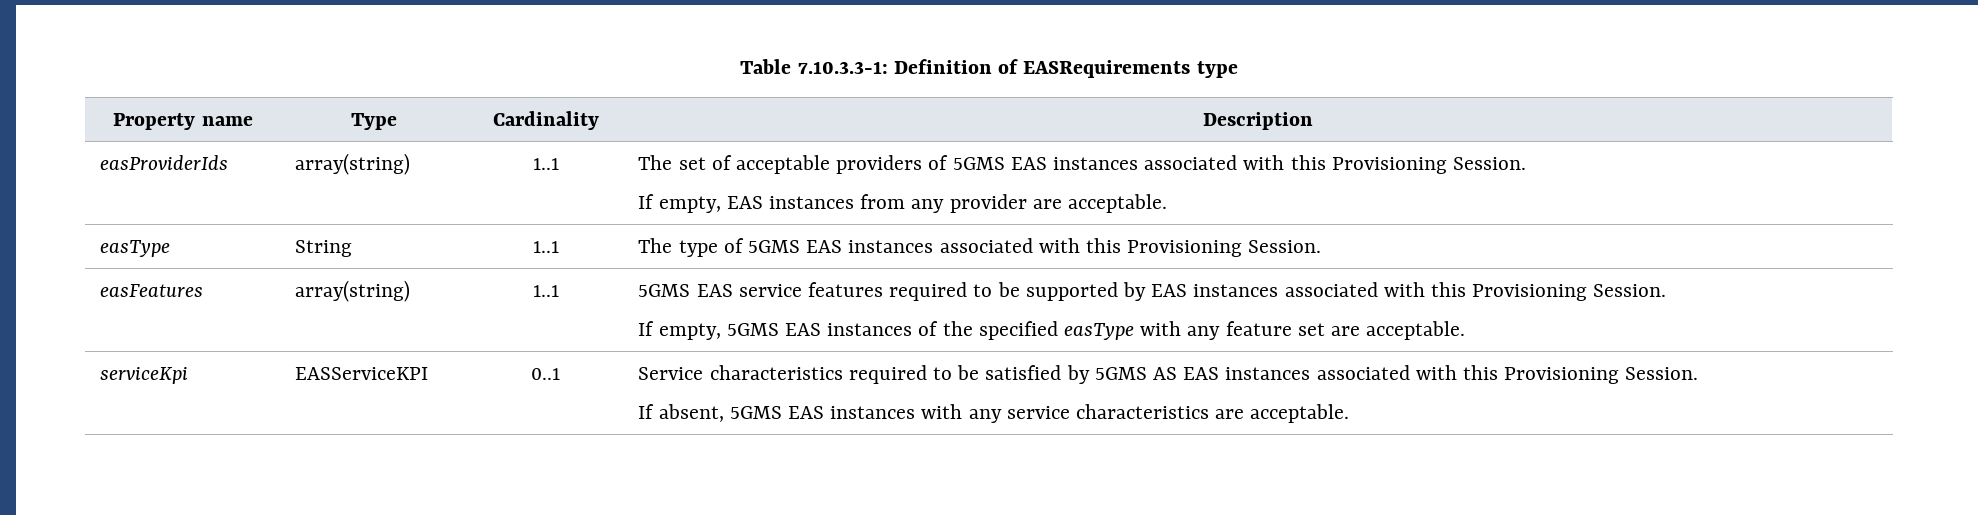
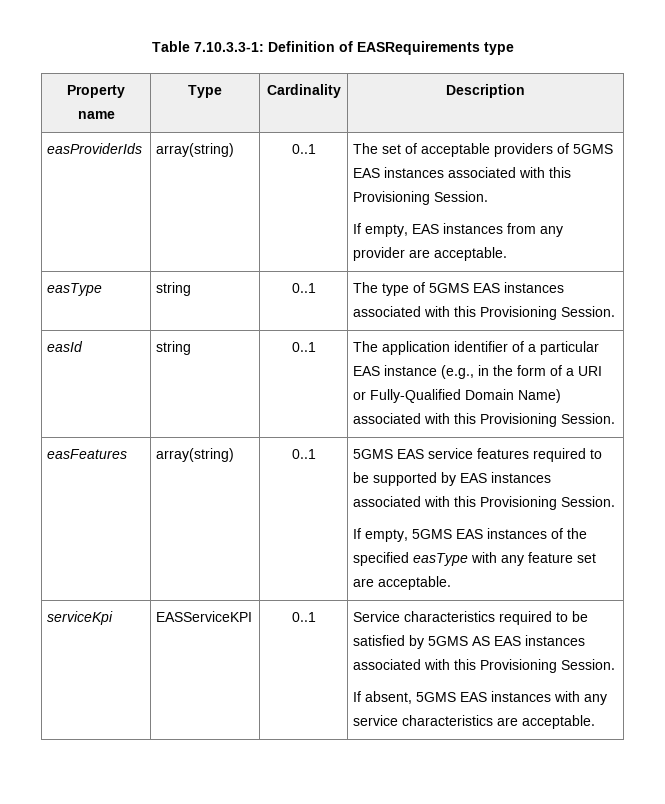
[532,158,559,170] 1..1 -> [291,144,316,154] 0..1
[295,240,353,257] [532,241,559,253] String | 1..1 -> [156,282,192,296] [291,283,316,293] string | 0..1
(1322, 246) none -> [47,341,84,352] [156,341,192,355] [291,342,316,352] [353,341,600,355] [353,365,603,379] [353,389,562,403] [353,413,616,427] // easId | string | 0..1 | The application identifier of a particular EAS instance (e.g., in the form of a URI or Fully-Qualified Domain Name) associated with this Provisioning Session.
[532,285,559,297] 1..1 -> [291,449,316,459] 0..1

